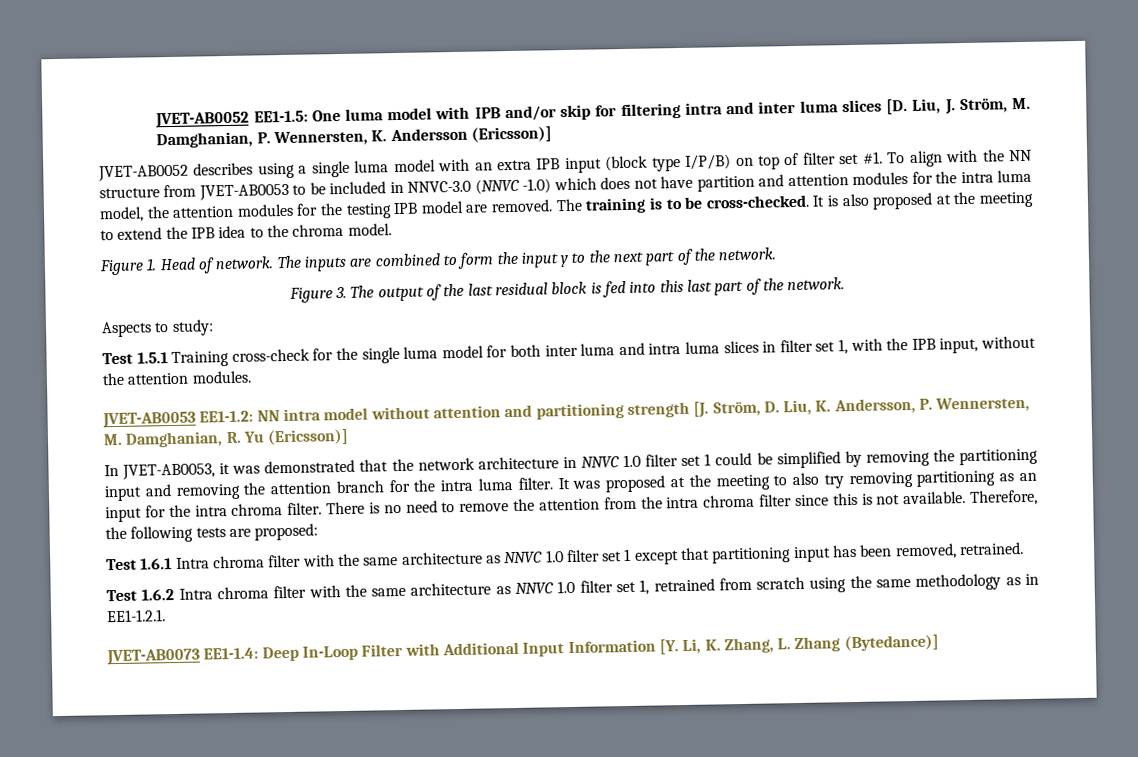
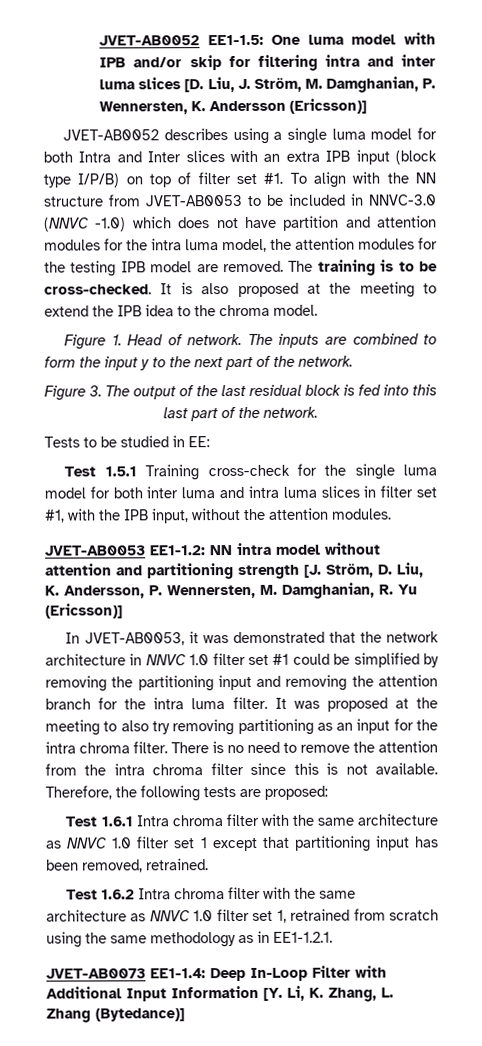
(436, 166) none -> [416,127,437,140] [43,150,225,163] for both Intra and Inter slices
[101,319,214,338] Aspects to study: -> [44,435,210,448] Tests to be studied in EE:
[838,339,849,355] 1, -> [44,509,64,523] #1,
[704,453,712,466] 1 -> [272,653,290,665] #1

